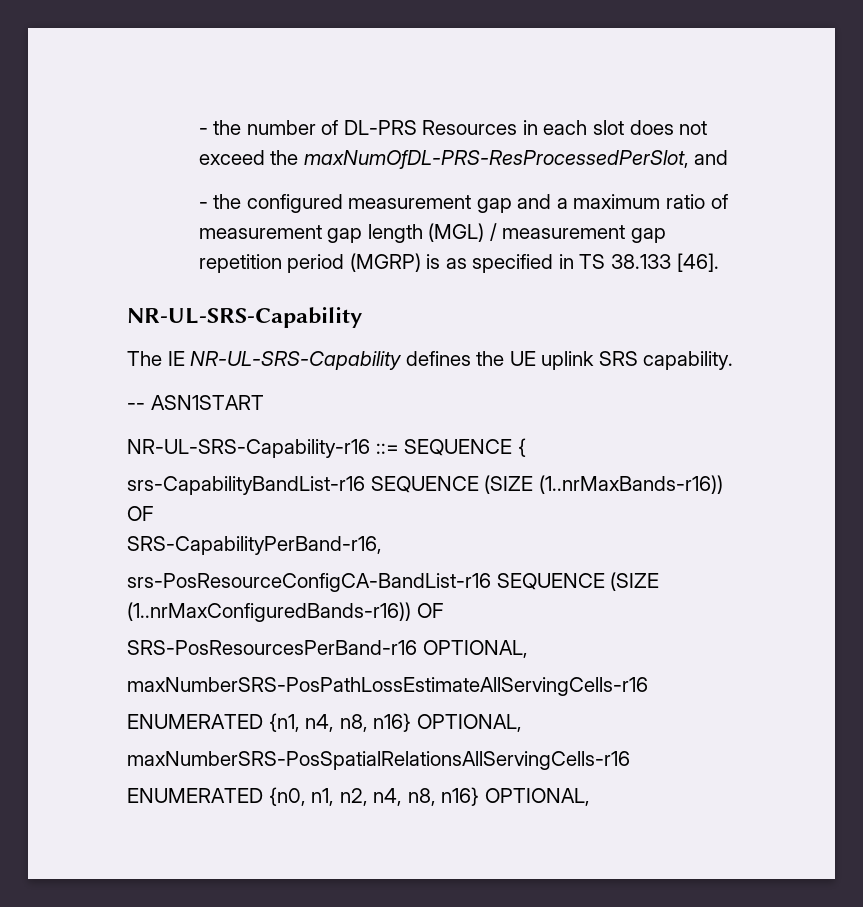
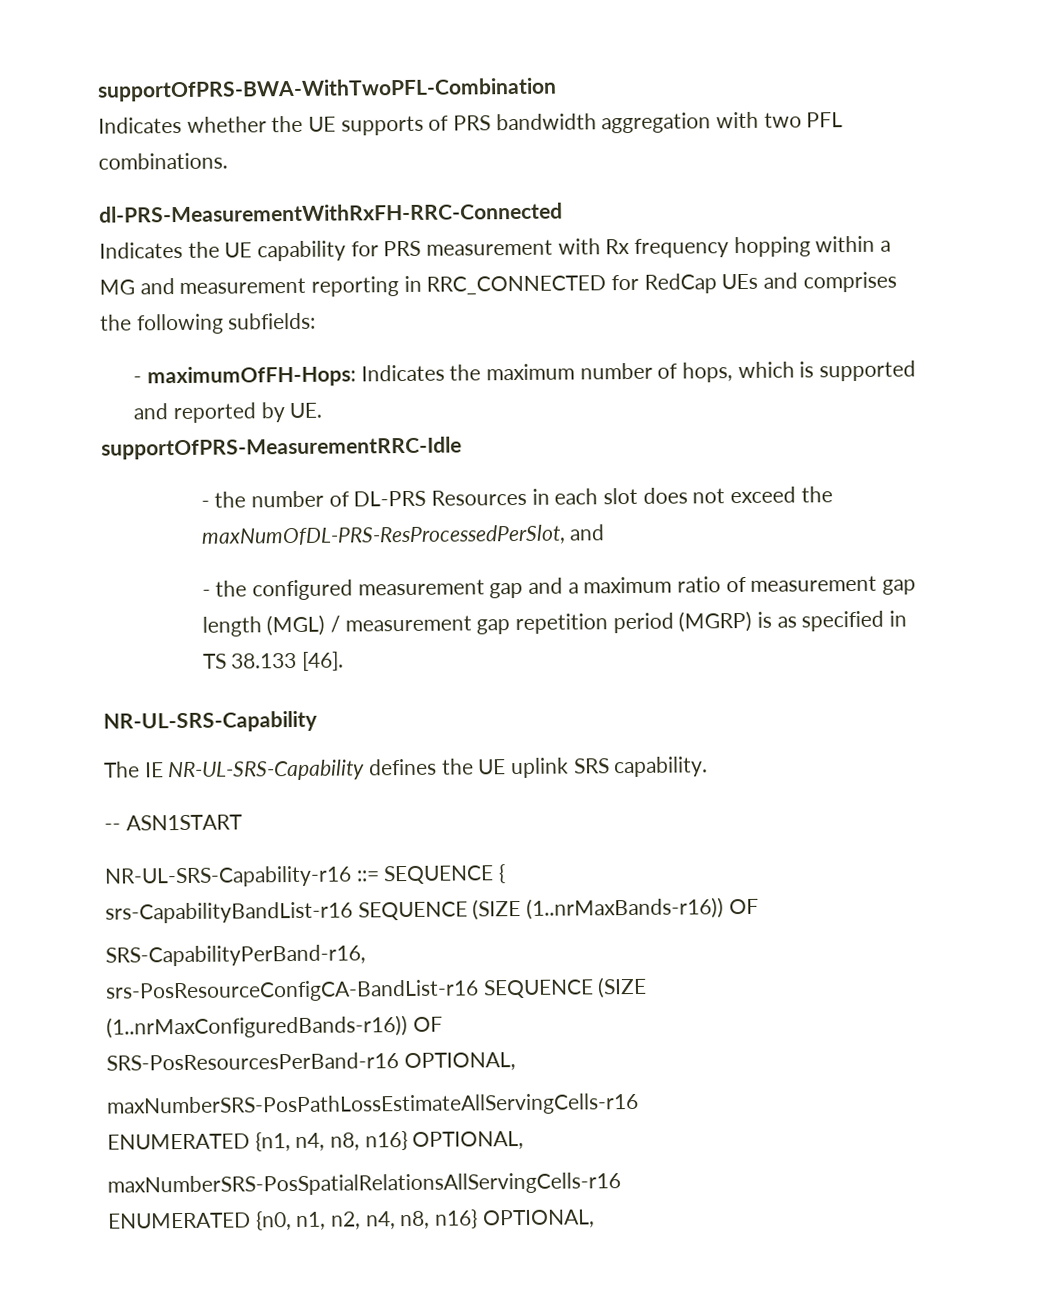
(198, 131) none -> [97,77,557,102] [98,111,844,136] [98,152,228,170] [99,202,563,223] [99,235,892,262] [99,271,897,297] [100,312,317,335] [133,360,916,388] [133,402,323,424] [101,436,462,460] supportOfPRS-BWA-WithTwoPFL-Combination // Indicates whether the UE supports of PRS bandwidth aggregation with two PFL combinations. // dl-PRS-MeasurementWithRxFH-RRC-Connected // Indicates the UE capability for PRS measurement with Rx frequency hopping within a MG and measurement reporting in RRC_CONNECTED for RedCap UEs and comprises the following subfields: // - maximumOfFH-Hops: Indicates the maximum number of hops, which is supported and reported by UE. // supportOfPRS-MeasurementRRC-Idle //

